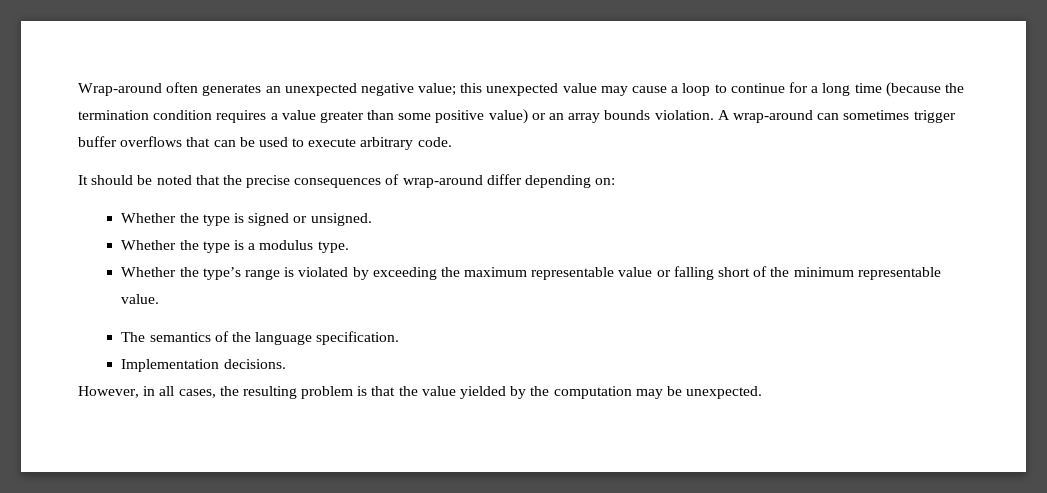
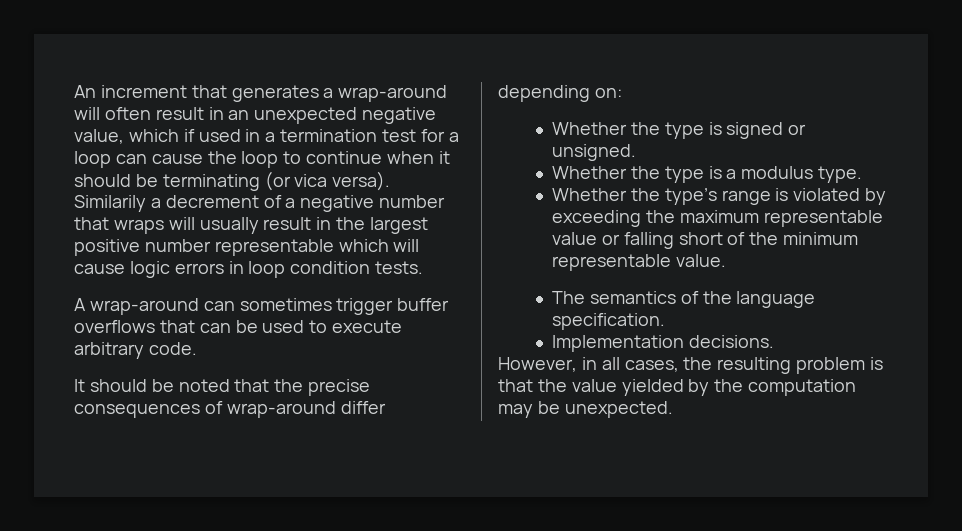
[78,82,964,97] [78,109,714,124] Wrap-around often generates an unexpected negative value; this unexpected value may cause a loop to continue for a long time (because the termination condition requires a value greater than some positive value) or an array bounds violation. -> [74,85,448,102] [74,107,437,124] [74,129,459,144] [74,151,450,168] [74,171,391,191] [74,195,446,212] [74,217,429,234] [74,239,420,256] [74,261,424,278] An increment that generates a wrap-around will often result in an unexpected negative value, which if used in a termination test for a loop can cause the loop to continue when it should be terminating (or vica versa). Similarily a decrement of a negative number that wraps will usually result in the largest positive number representable which will cause logic errors in loop condition tests. //

